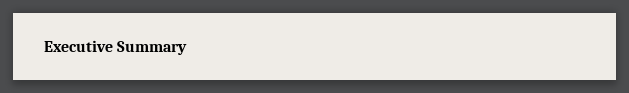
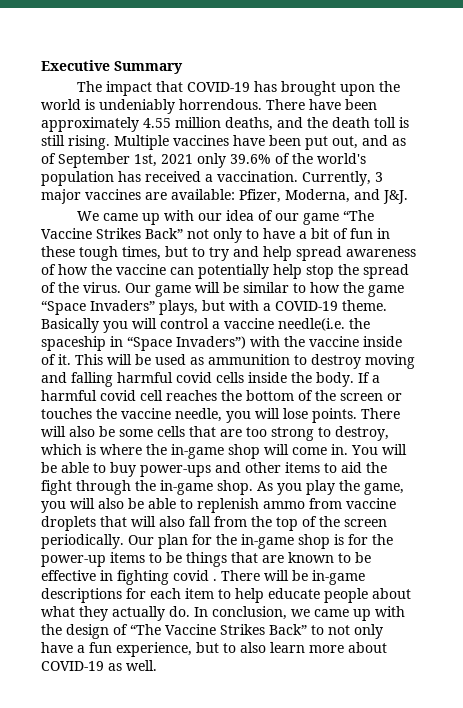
(188, 48) none -> [76,81,400,96] [41,99,377,114] [41,117,409,132] [41,135,406,150] [41,153,366,168] [41,171,383,186] [41,189,408,204] [76,210,374,225] [41,228,390,243] [41,246,416,261] [41,264,409,279] [41,282,404,297] [41,300,387,315] [41,318,370,333] [41,336,402,351] [41,354,415,369] [41,372,380,387] [41,390,402,401] [41,408,400,423] [41,426,389,441] [41,444,407,459] [41,462,387,477] [41,480,404,495] [41,498,396,513] [41,516,387,531] [41,534,393,549] [41,552,371,567] [41,570,365,585] [41,588,411,603] [41,606,405,621] [41,624,383,639] [41,642,387,657] [41,660,157,671] // The impact that COVID-19 has brought upon the world is undeniably horrendous. There have been approximately 4.55 million deaths, and the death toll is still rising. Multiple vaccines have been put out, and as of September 1st, 2021 only 39.6% of the world's population has received a vaccination. Currently, 3 major vaccines are available: Pfizer, Moderna, and J&J. // We came up with our idea of our game “The Vaccine Strikes Back” not only to have a bit of fun in these tough times, but to try and help spread awareness of how the vaccine can potentially help stop the spread of the virus. Our game will be similar to how the game “Space Invaders” plays, but with a COVID-19 theme. Basically you will control a vaccine needle(i.e. the spaceship in “Space Invaders”) with the vaccine inside of it. This will be used as ammunition to destroy moving and falling harmful covid cells inside the body. If a harmful covid cell reaches the bottom of the screen or touches the vaccine needle, you will lose points. There will also be some cells that are too strong to destroy, which is where the in-game shop will come in. You will be able to buy power-ups and other items to aid the fight through the in-game shop. As you play the game, you will also be able to replenish ammo from vaccine droplets that will also fall from the top of the screen periodically. Our plan for the in-game shop is for the power-up items to be things that are known to be effective in fighting covid . There will be in-game descriptions for each item to help educate people about what they actually do. In conclusion, we came up with the design of “The Vaccine Strikes Back” to not only have a fun experience, but to also learn more about COVID-19 as well.

